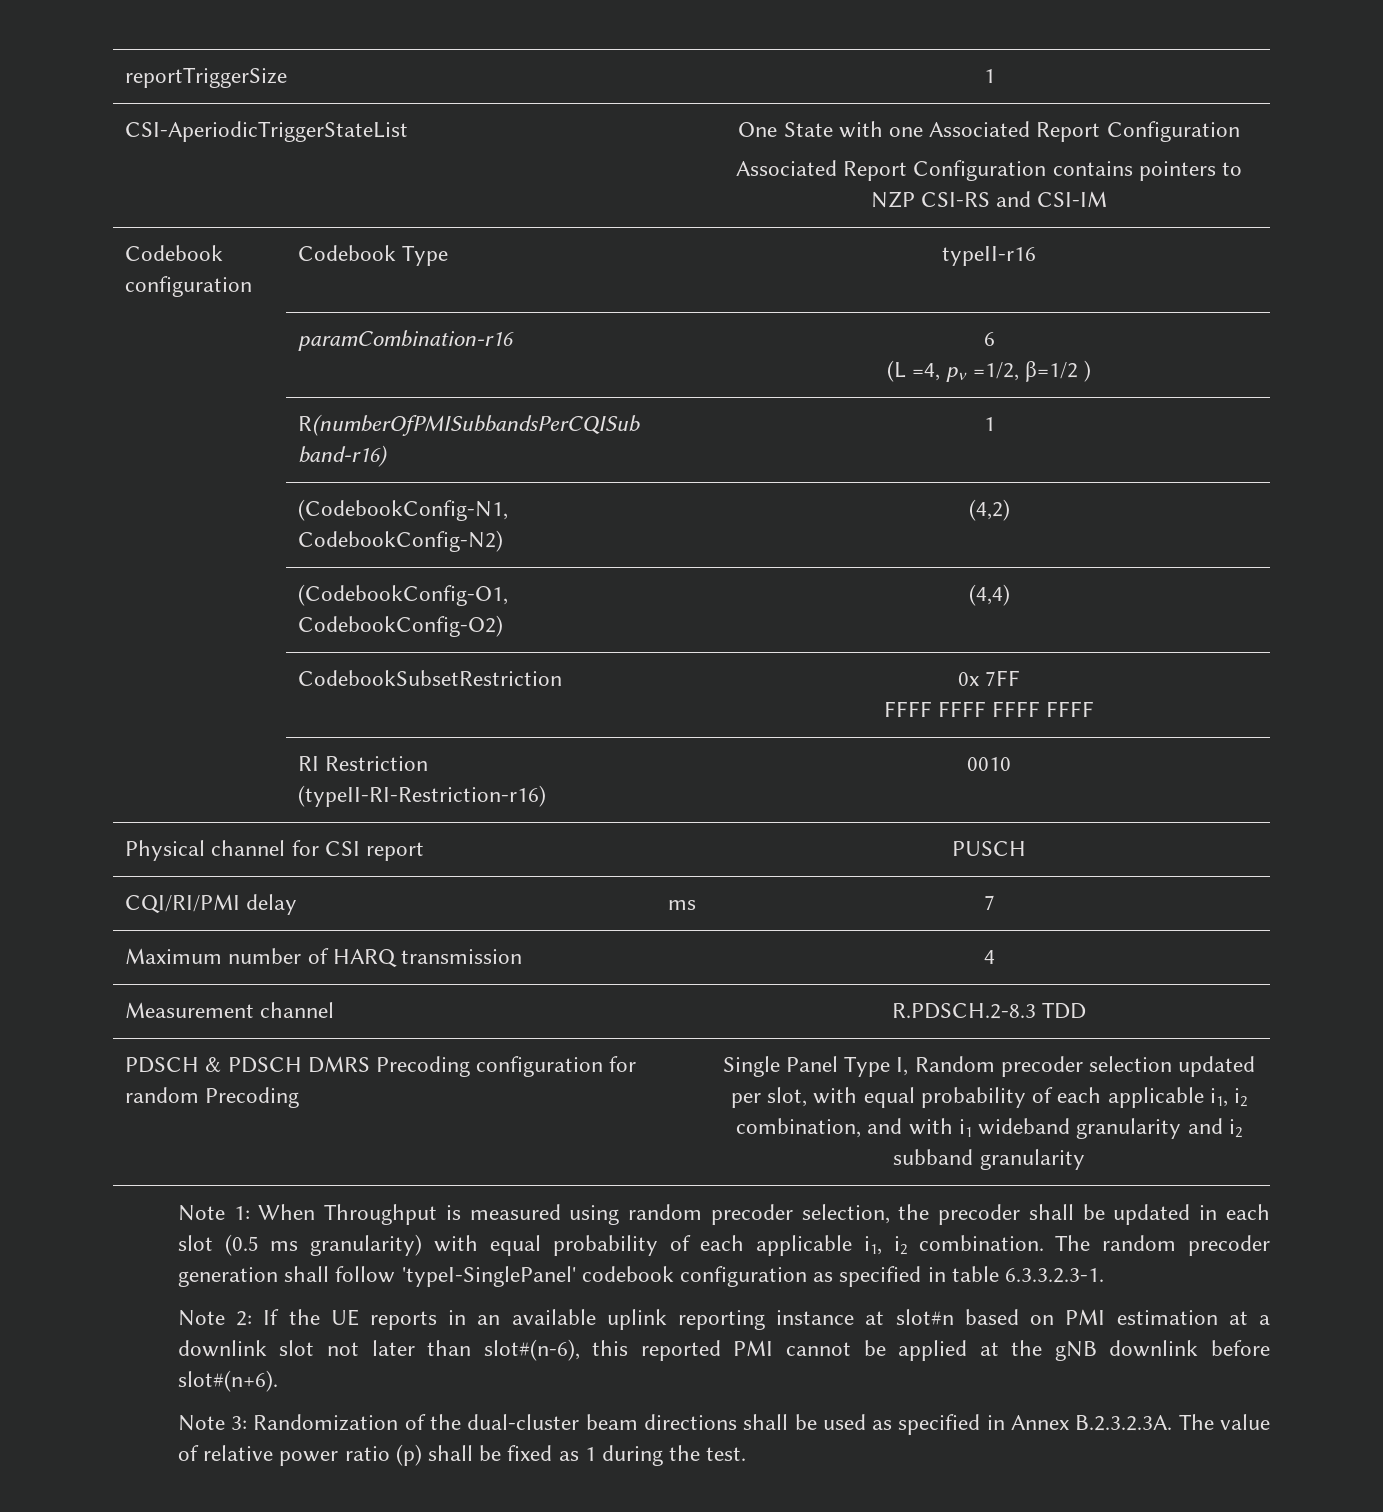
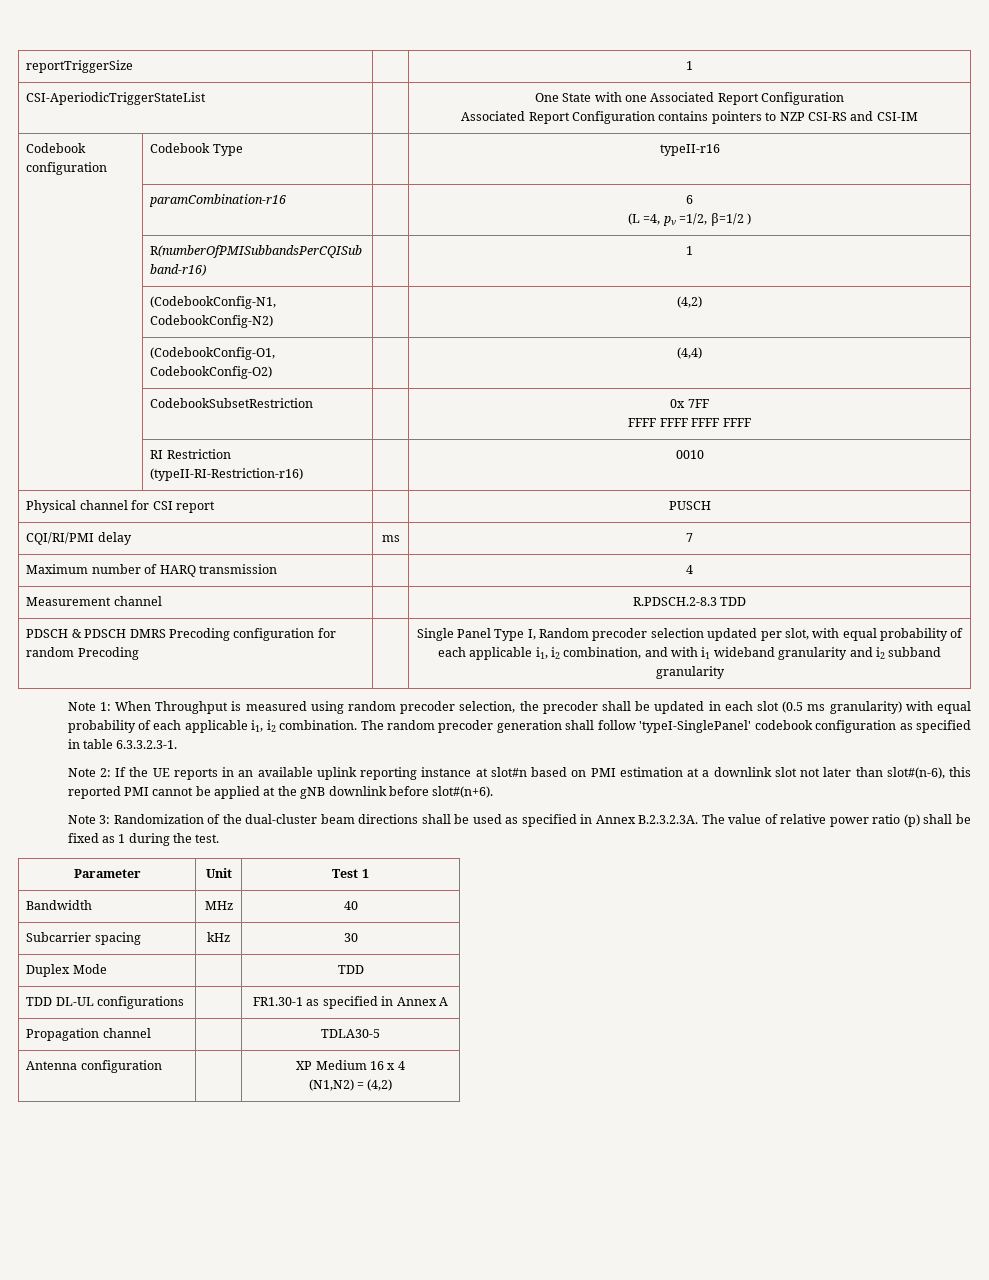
(747, 1454) none -> [73,869,141,878] [205,868,232,878] [332,869,369,878] [26,900,93,910] [204,901,233,910] [343,901,358,910] [26,932,141,945] [207,932,230,942] [343,933,358,942] [26,964,107,977] [337,965,364,974] [26,996,185,1009] [253,996,448,1009] [26,1028,151,1041] [321,1029,380,1038] [26,1060,162,1073] [296,1060,405,1070] [308,1079,393,1091] // Parameter | Unit | Test 1 // Bandwidth | MHz | 40 // Subcarrier spacing | kHz | 30 // Duplex Mode | | TDD // TDD DL-UL configurations | | FR1.30-1 as specified in Annex A // Propagation channel | | TDLA30-5 // Antenna configuration | | XP Medium 16 x 4 // (N1,N2) = (4,2)

